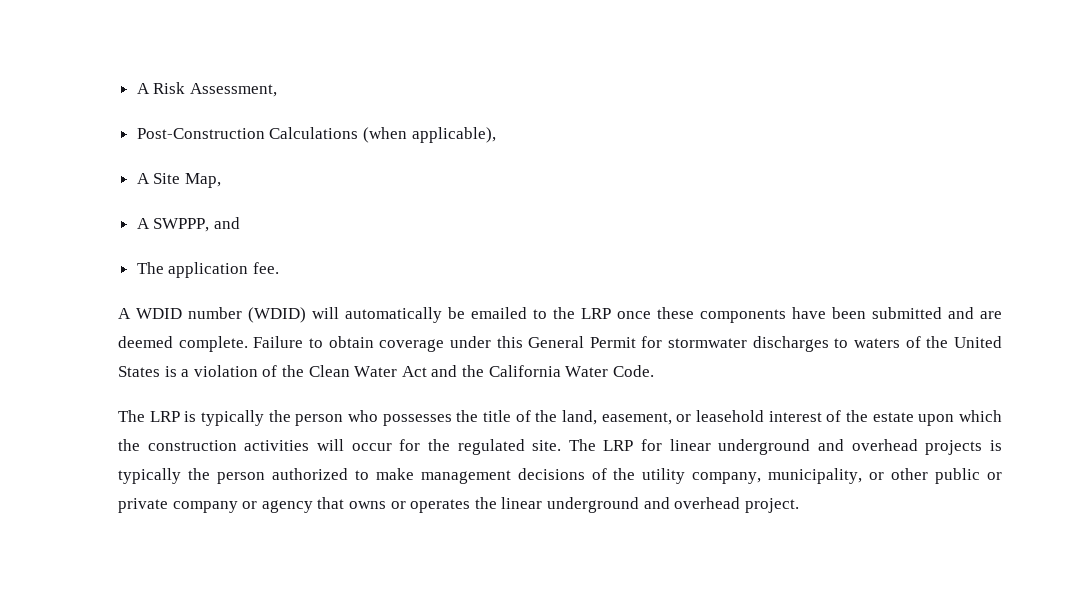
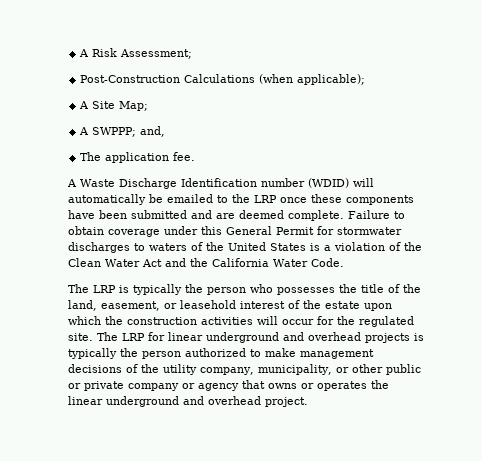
[189,83,277,97] Assessment, -> [120,49,193,59] Assessment;
[411,127,496,143] applicable), -> [297,74,366,85] applicable);
[184,173,221,188] [136,217,240,232] Map, // A SWPPP, and -> [119,101,149,111] [79,126,166,137] Map; // A SWPPP; and,
[136,308,183,319] WDID -> [79,178,257,189] Waste Discharge Identification

